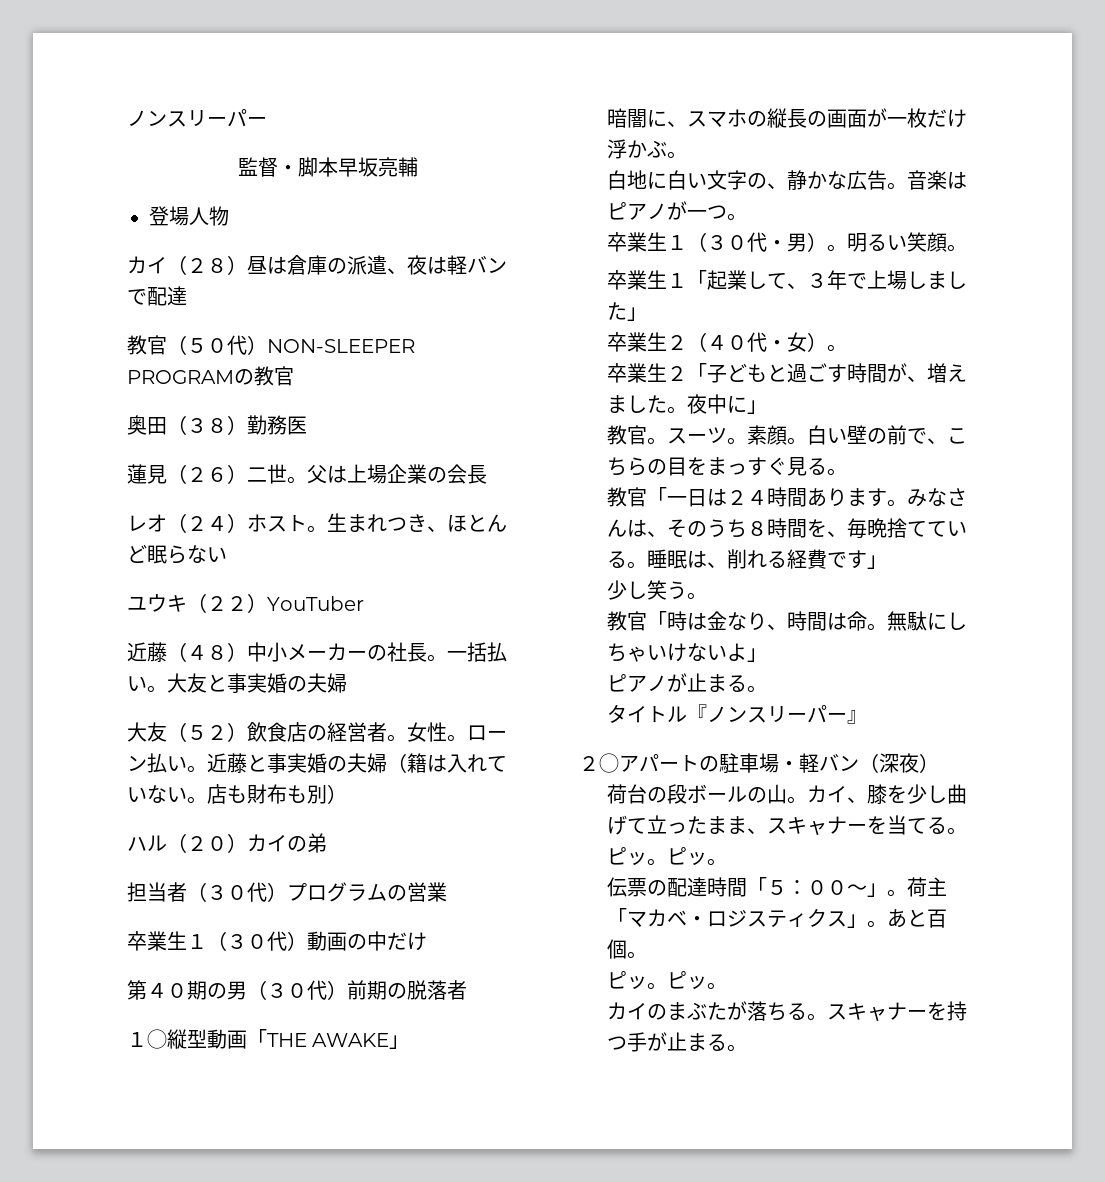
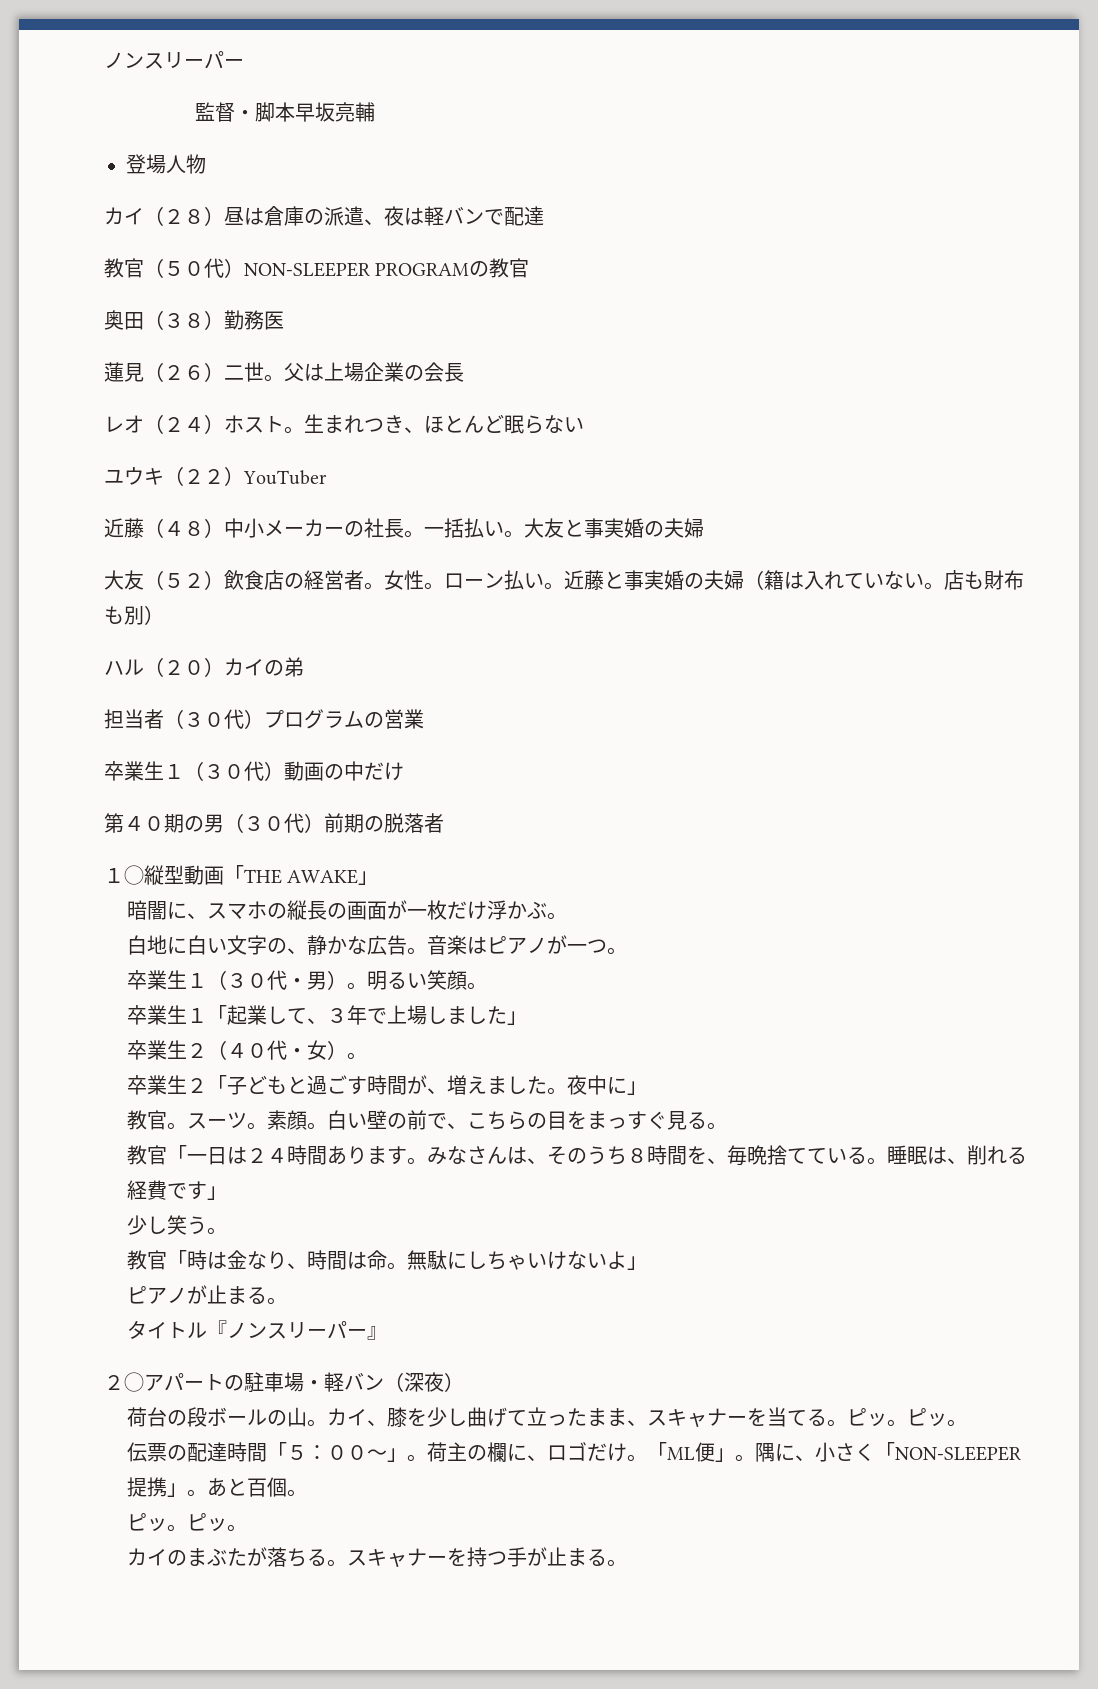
[606,908,847,928] 「マカベ・ロジスティクス -> [466,1442,1021,1462] [126,1477,167,1497] の欄に、ロゴだけ。「ML便」。隅に、小さく「NON-SLEEPER提携

